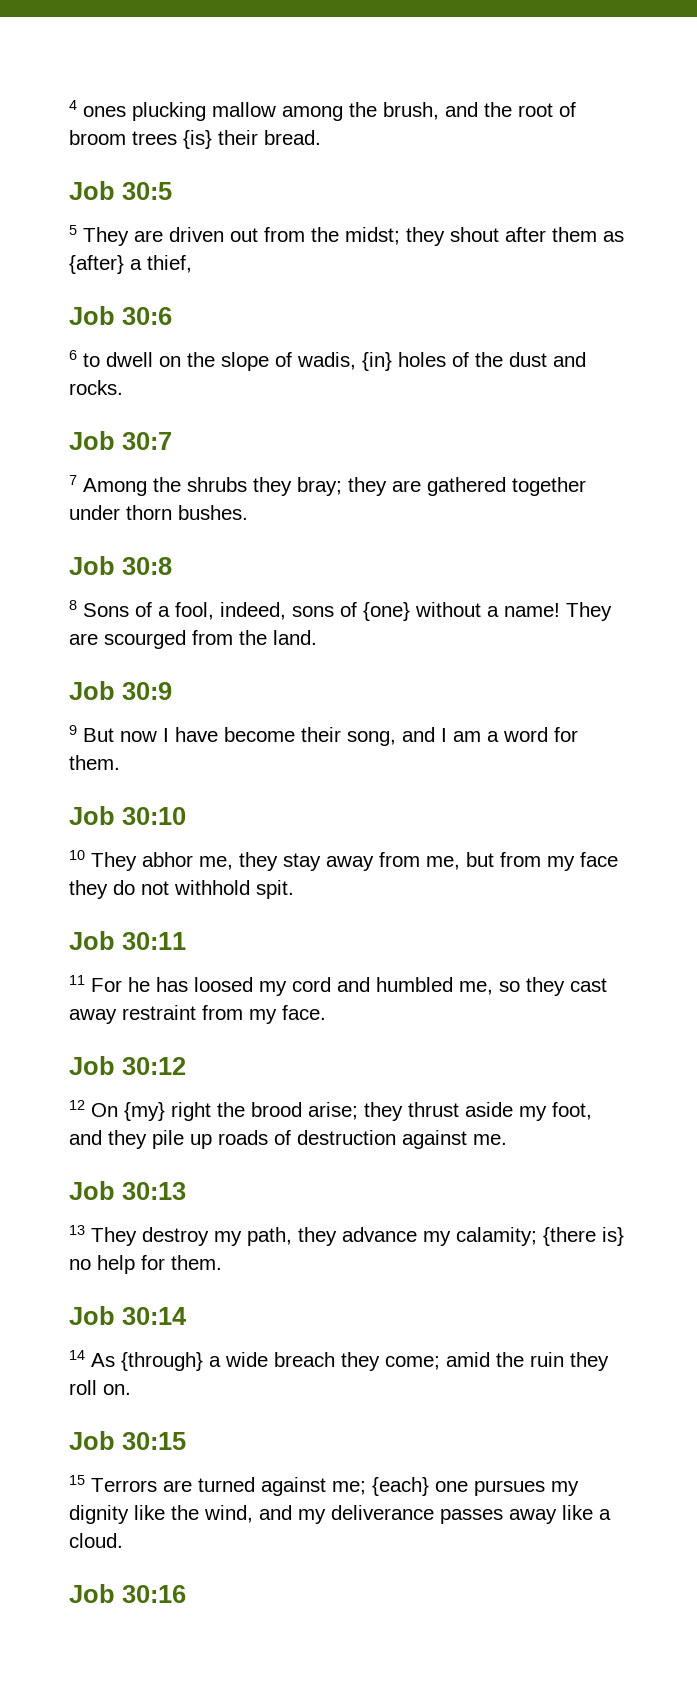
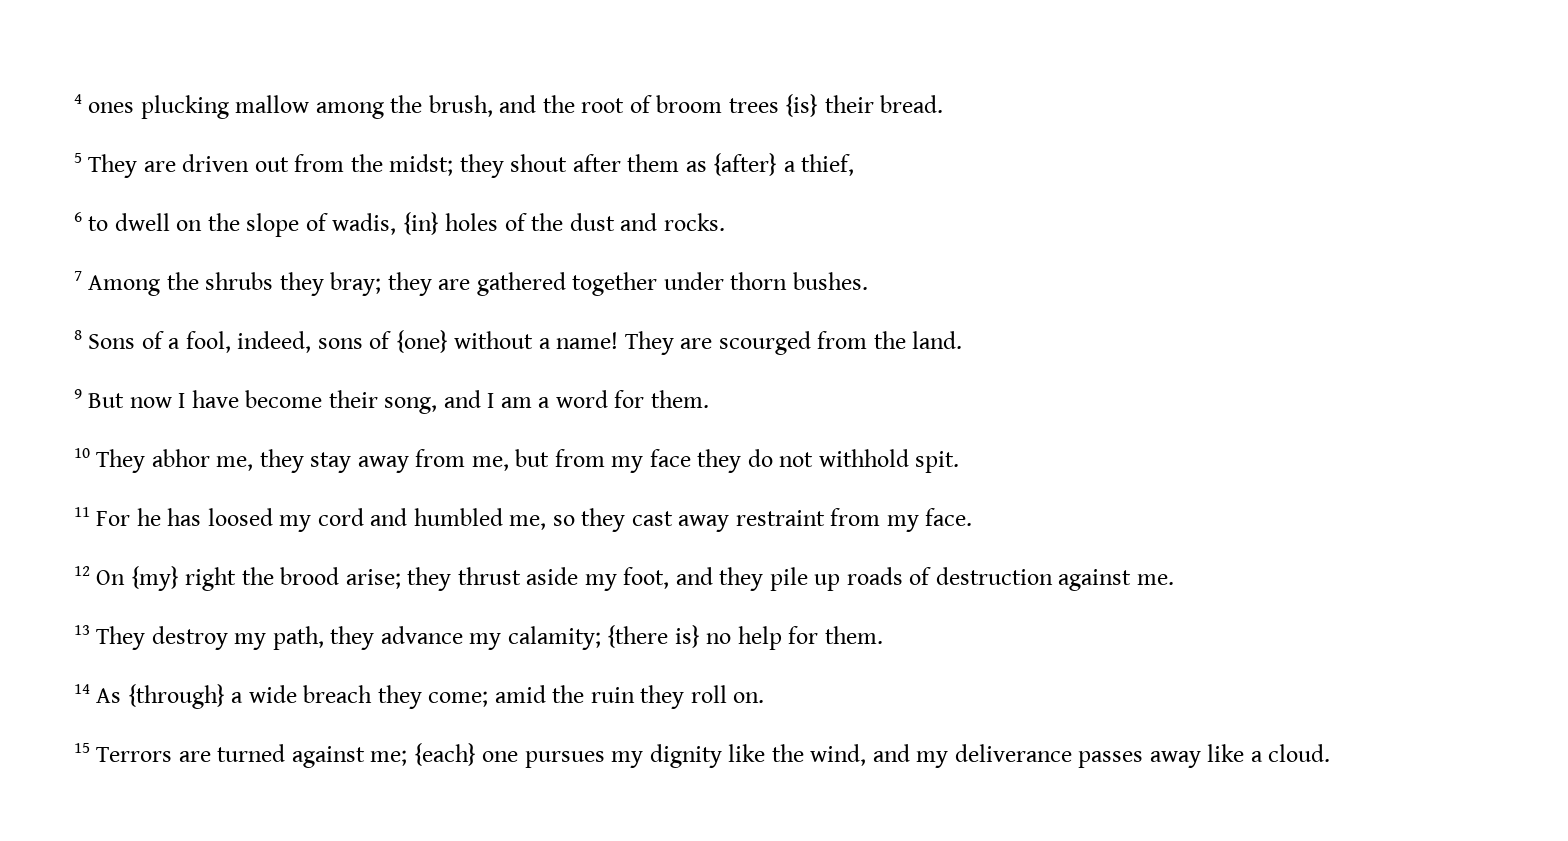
[69,181,172,200] // Job 30:5 -> (944, 104) none
[69,306,172,325] // Job 30:6 -> (855, 165) none
[69,431,172,450] // Job 30:7 -> (725, 222) none
[69,556,172,575] // Job 30:8 -> (868, 281) none
[69,681,172,700] // Job 30:9 -> (963, 340) none
[69,806,186,825] // Job 30:10 -> (709, 399) none
[69,931,186,950] // Job 30:11 -> (960, 462) none
[69,1056,186,1075] // Job 30:12 -> (973, 517) none
[69,1181,186,1200] // Job 30:13 -> (1174, 579) none
[69,1306,187,1325] // Job 30:14 -> (883, 635) none
[69,1431,186,1450] // Job 30:15 -> (765, 697) none
[69,1584,186,1603] // Job 30:16 -> (1331, 753) none

